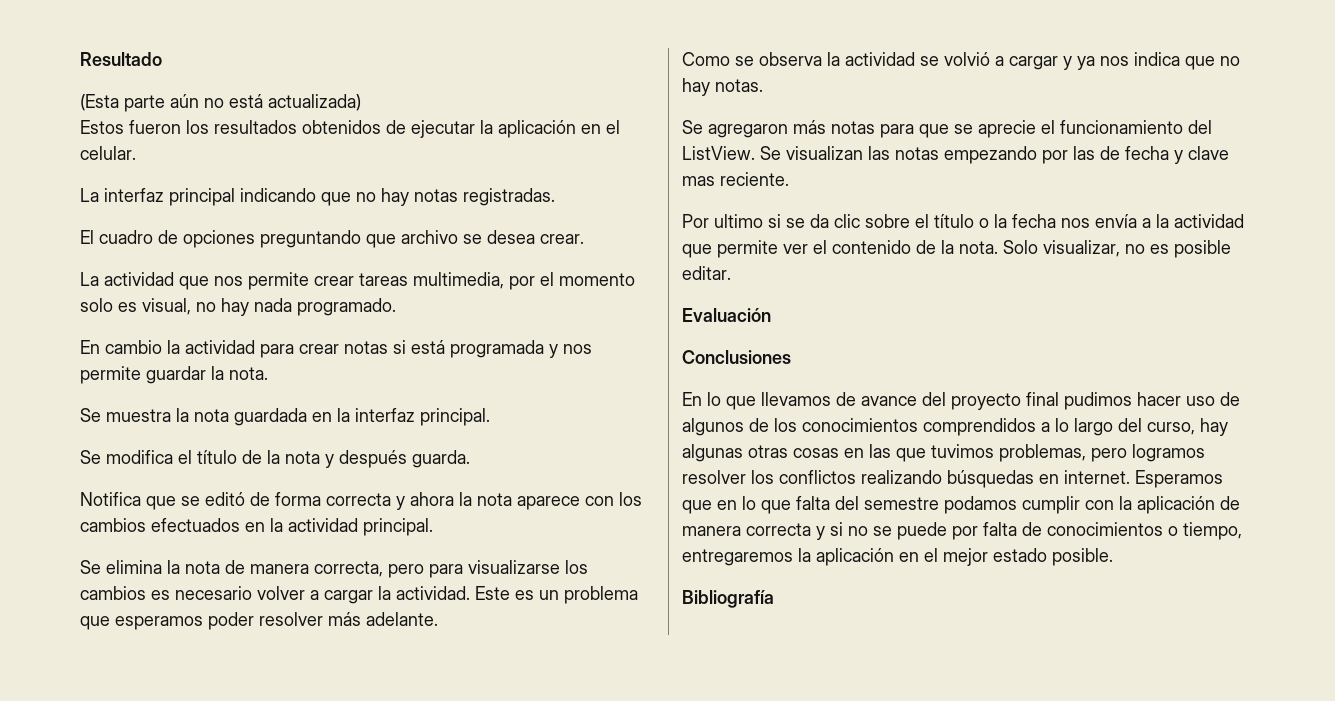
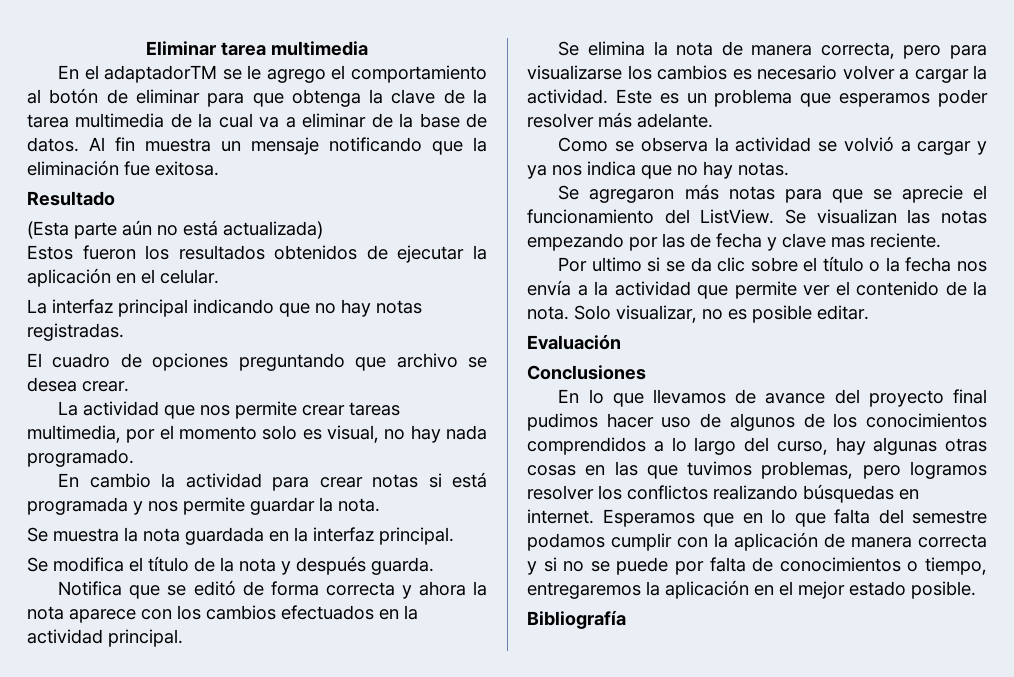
(80, 59) none -> [146,41,368,56] [58,65,487,83] [27,88,488,107] [27,113,487,128] [27,137,487,155] [27,160,219,176] Eliminar tarea multimedia // En el adaptadorTM se le agrego el comportamiento al botón de eliminar para que obtenga la clave de la tarea multimedia de la cual va a eliminar de la base de datos. Al fin muestra un mensaje notificando que la eliminación fue exitosa. //

